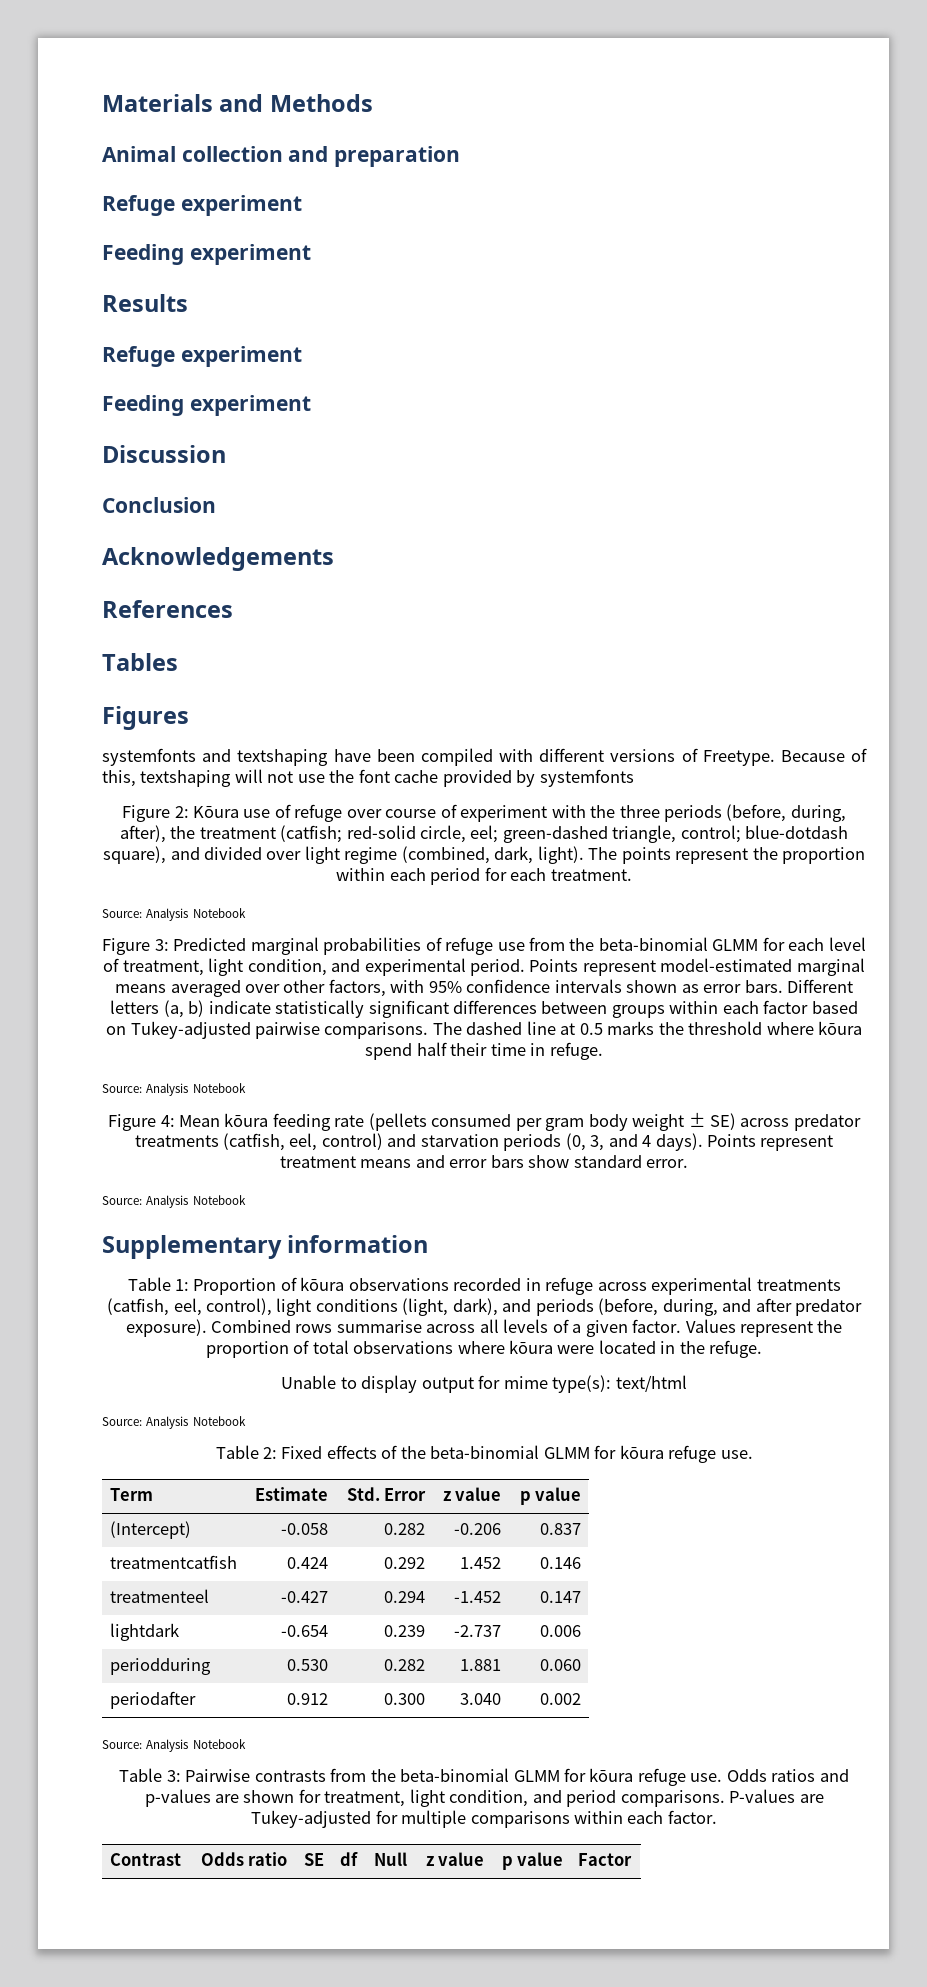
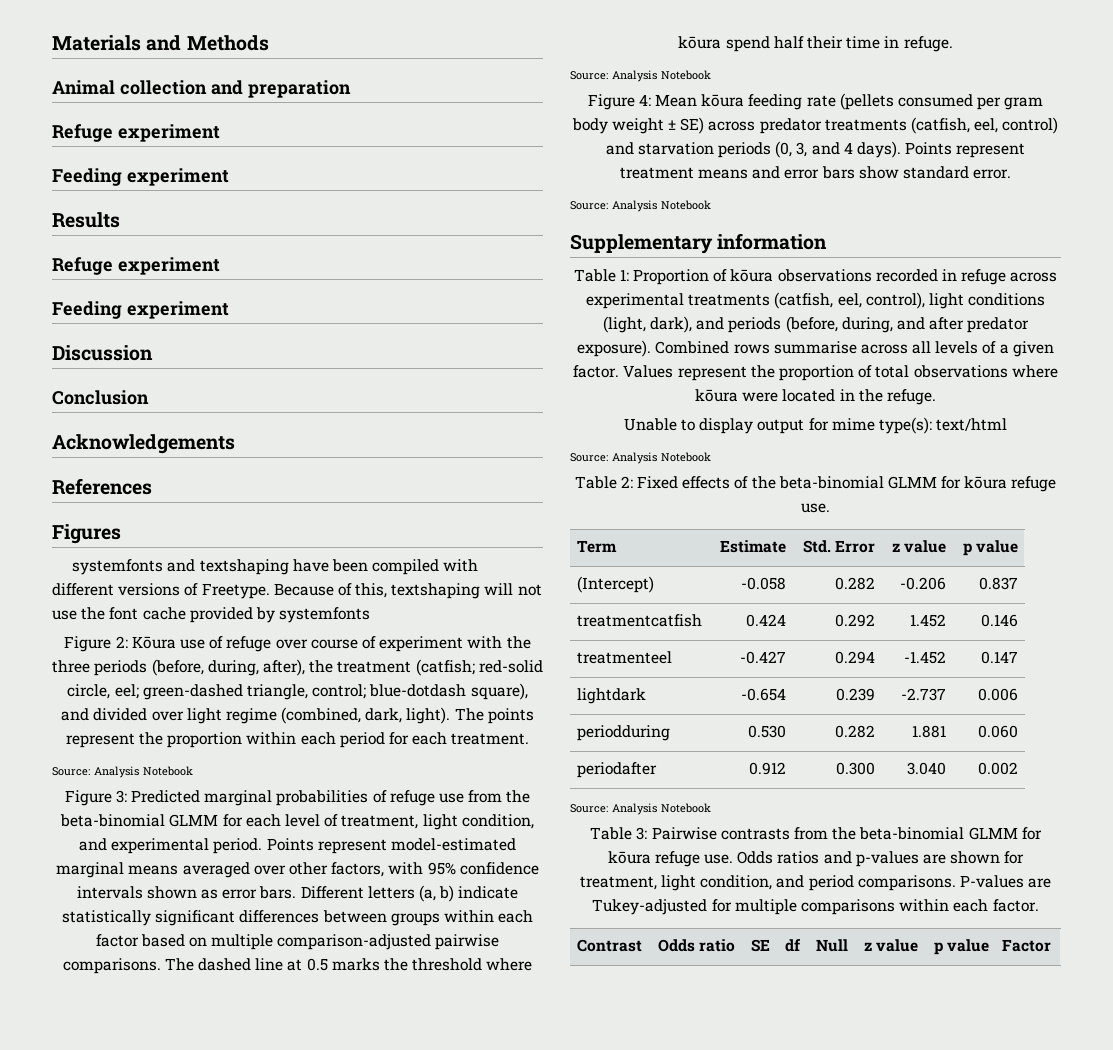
[102,653,178,671] // Tables -> (152, 486) none
[130,1021,251,1039] Tukey-adjusted -> [211,934,432,950] multiple comparison-adjusted

